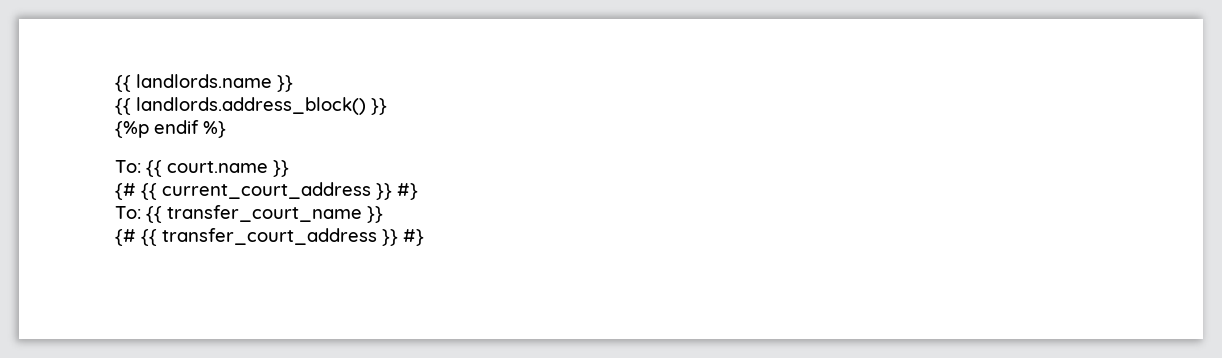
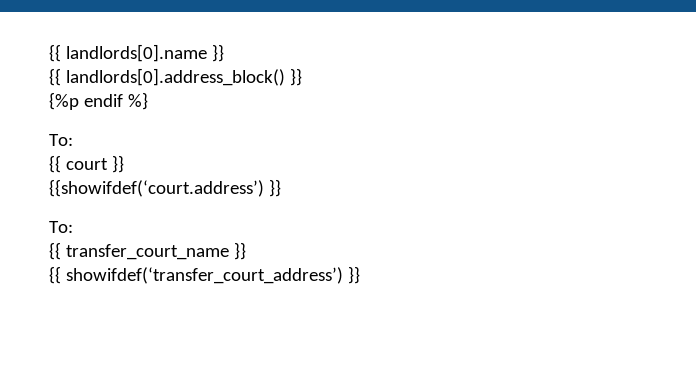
[115,74,293,92] [115,97,366,115] {{ landlords.name }} // {{ landlords.address_block() -> [49,44,224,62] [49,68,285,86] {{ landlords[0].name }} // {{ landlords[0].address_block()
[146,160,289,177] [115,182,418,200] [115,206,141,219] {{ court.name }} // {# {{ current_court_address }} #} // To: -> [49,155,124,173] [49,179,281,197] [49,221,73,233] // {{ court }} // {{showifdef(‘court.address’) }} // To: //
[115,228,424,246] {# {{ transfer_court_address }} #} -> [49,266,360,284] {{ showifdef(‘transfer_court_address’) }}

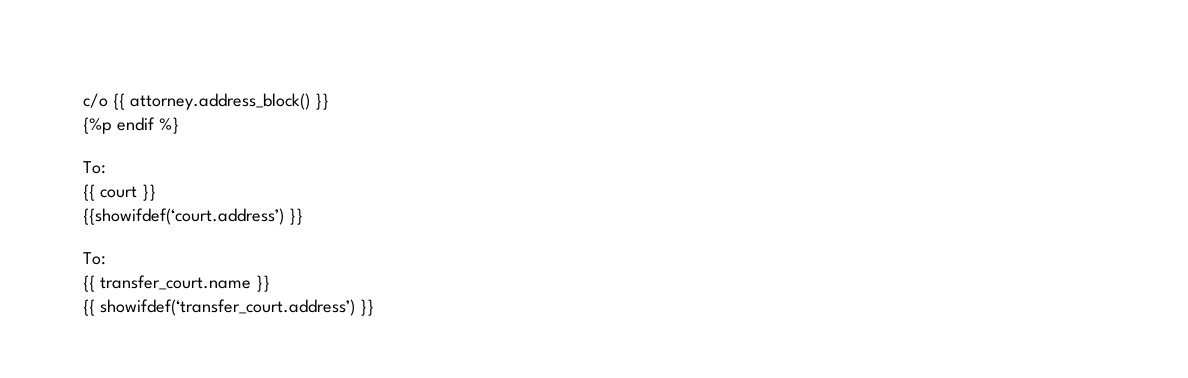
[49,44,224,62] [49,68,285,86] {{ landlords[0].name }} // {{ landlords[0].address_block() -> [83,93,310,110] c/o {{ attorney.address_block()
[65,242,246,260] [49,266,343,284] transfer_court_name }} // {{ showifdef(‘transfer_court_address’) -> [99,275,270,292] [83,299,355,316] transfer_court.name }} // {{ showifdef(‘transfer_court.address’)

